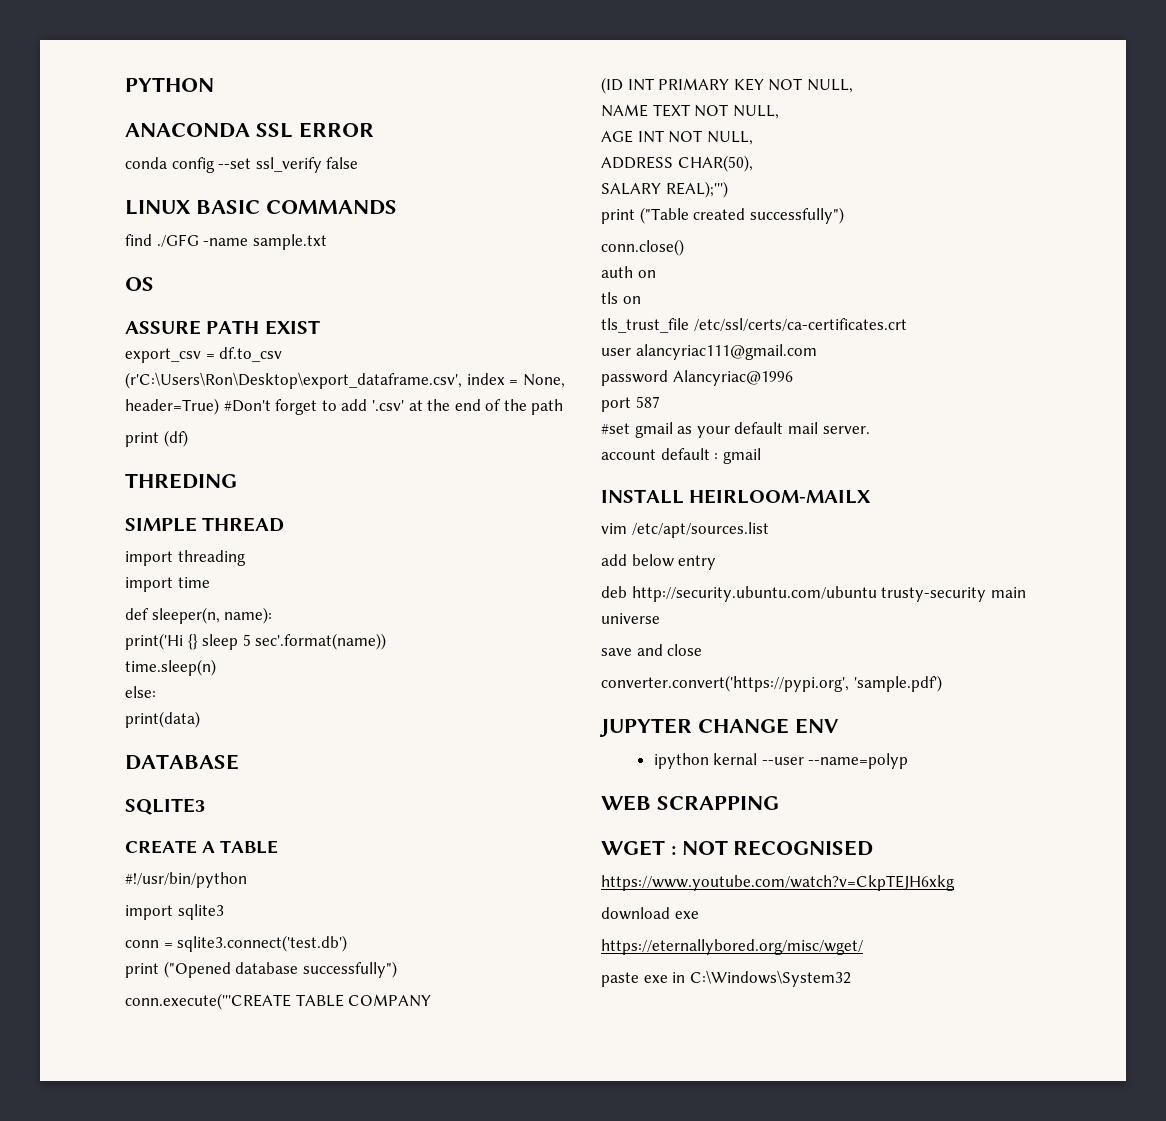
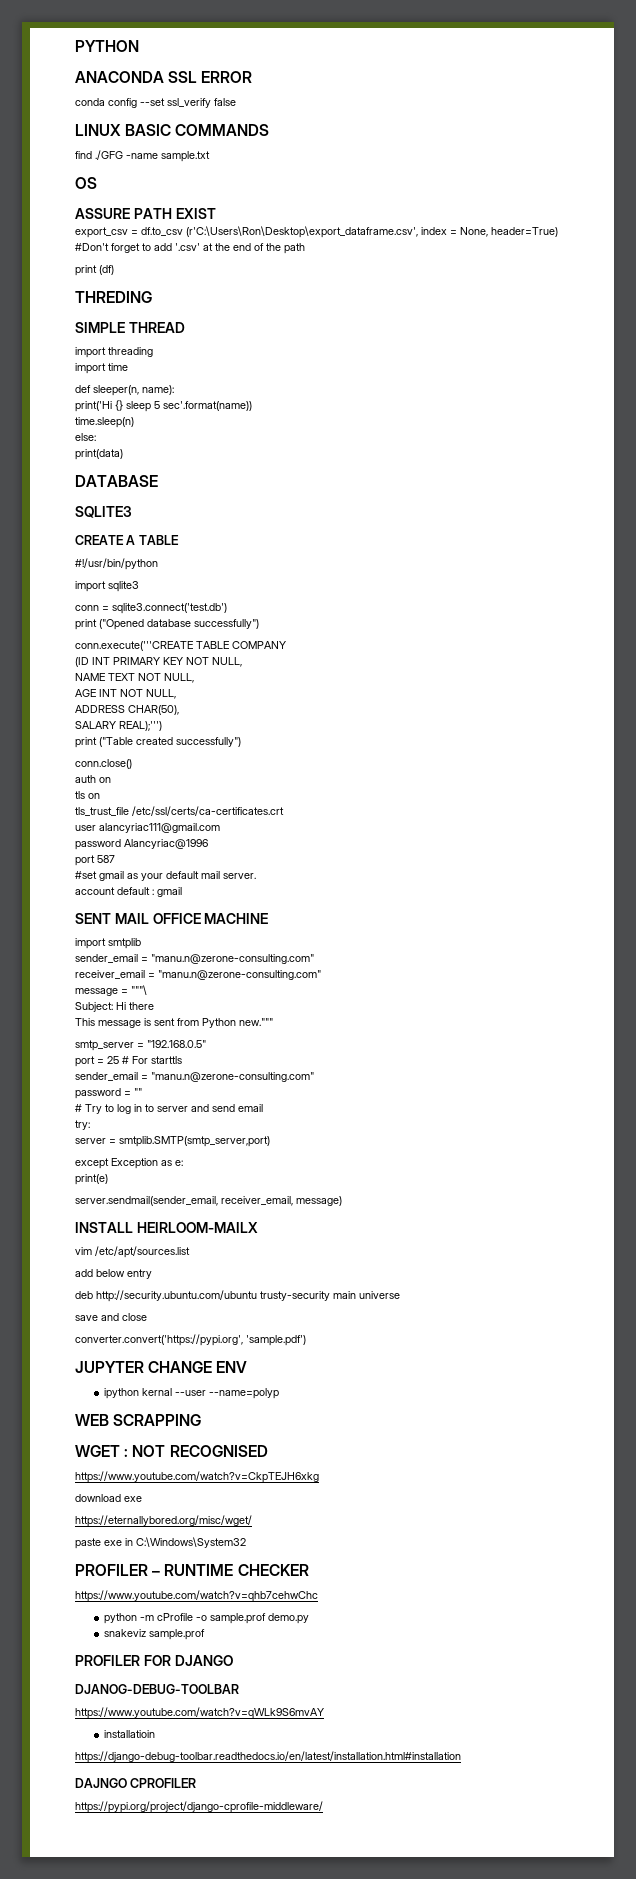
(761, 456) none -> [75,913,269,924] [75,938,141,949] [75,954,314,964] [75,970,321,980] [75,985,147,996] [75,1002,154,1012] [75,1018,273,1028] [75,1040,206,1051] [75,1056,182,1067] [75,1072,314,1082] [75,1088,142,1099] [75,1104,263,1114] [75,1120,90,1130] [75,1136,270,1147] [75,1158,183,1169] [75,1174,108,1185] [75,1196,342,1206] // SENT MAIL OFFICE MACHINE // import smtplib // sender_email = "manu.n@zerone-consulting.com" // receiver_email = "manu.n@zerone-consulting.com" // message = """\ // Subject: Hi there // This message is sent from Python new.""" // smtp_server = "192.168.0.5" // port = 25 # For starttls // sender_email = "manu.n@zerone-consulting.com" // password = "" // # Try to log in to server and send email // try: // server = smtplib.SMTP(smtp_server,port) // except Exception as e: // print(e) // server.sendmail(sender_email, receiver_email, message)
(851, 978) none -> [75,1564,309,1576] [75,1590,318,1602] [103,1613,309,1624] [103,1629,205,1640] [75,1655,233,1666] [75,1684,239,1694] [75,1707,324,1719] [103,1730,155,1738] [75,1751,461,1763] [75,1778,197,1788] [75,1801,323,1813] // PROFILER – RUNTIME CHECKER // https://www.youtube.com/watch?v=qhb7cehwChc // python -m cProfile -o sample.prof demo.py // snakeviz sample.prof // PROFILER FOR DJANGO // DJANOG-DEBUG-TOOLBAR // https://www.youtube.com/watch?v=qWLk9S6mvAY // installatioin // https://django-debug-toolbar.readthedocs.io/en/latest/installation.html#installation // DAJNGO CPROFILER // https://pypi.org/project/django-cprofile-middleware/

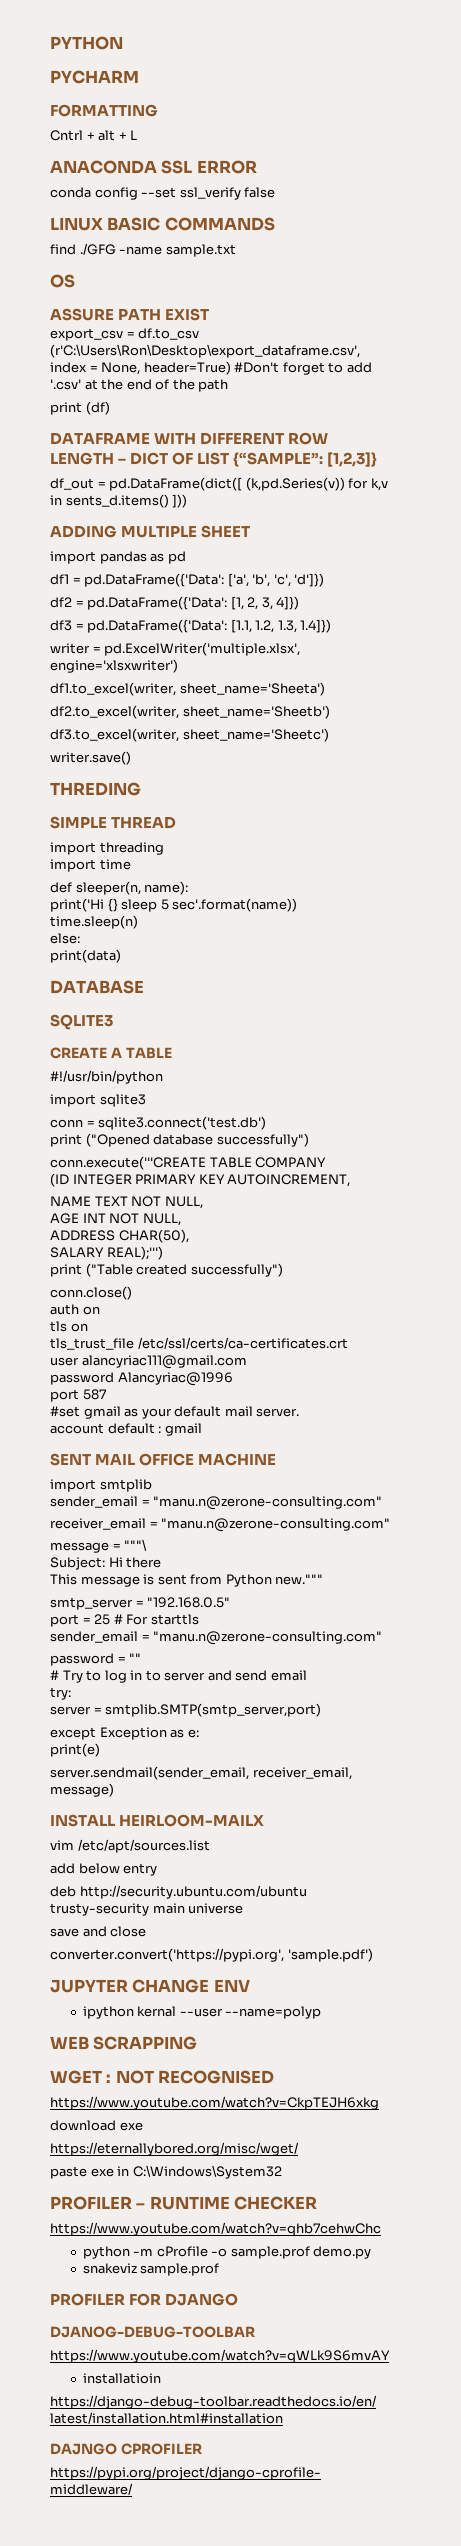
(139, 46) none -> [50,70,139,84] [50,104,158,117] [50,130,138,141] // PYCHARM // FORMATTING // Cntrl + alt + L
(114, 270) none -> [50,432,329,445] [50,452,378,467] [50,477,388,491] [50,494,188,508] [50,525,251,538] [50,551,186,564] [50,573,325,587] [50,596,300,610] [50,619,332,633] [50,642,301,656] [50,659,178,673] [50,682,325,696] [50,705,330,719] [50,728,329,742] [50,751,131,765] // DATAFRAME WITH DIFFERENT ROW LENGTH – DICT OF LIST {“SAMPLE”: [1,2,3]} // df_out = pd.DataFrame(dict([ (k,pd.Series(v)) for k,v in sents_d.items() ])) // ADDING MULTIPLE SHEET // import pandas as pd // df1 = pd.DataFrame({'Data': ['a', 'b', 'c', 'd']}) // df2 = pd.DataFrame({'Data': [1, 2, 3, 4]}) // df3 = pd.DataFrame({'Data': [1.1, 1.2, 1.3, 1.4]}) // writer = pd.ExcelWriter('multiple.xlsx', engine='xlsxwriter') // df1.to_excel(writer, sheet_name='Sheeta') // df2.to_excel(writer, sheet_name='Sheetb') // df3.to_excel(writer, sheet_name='Sheetc') // writer.save()
[92,657,110,665] INT -> [72,1174,132,1185] INTEGER
[186,657,242,667] NOT NULL, -> [227,1174,351,1187] AUTOINCREMENT,

